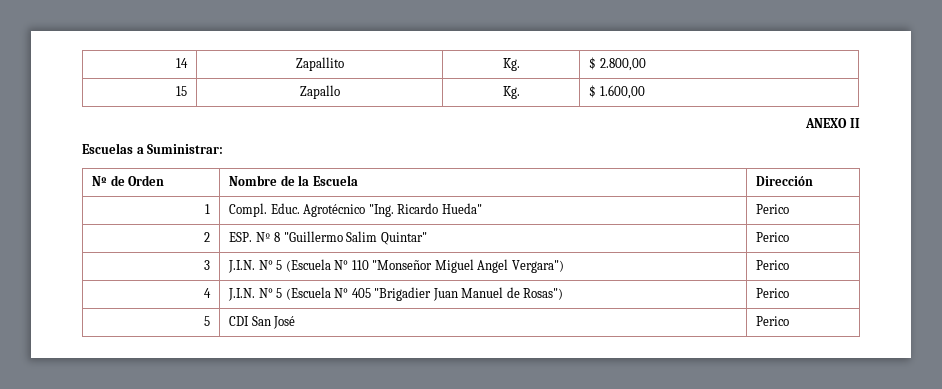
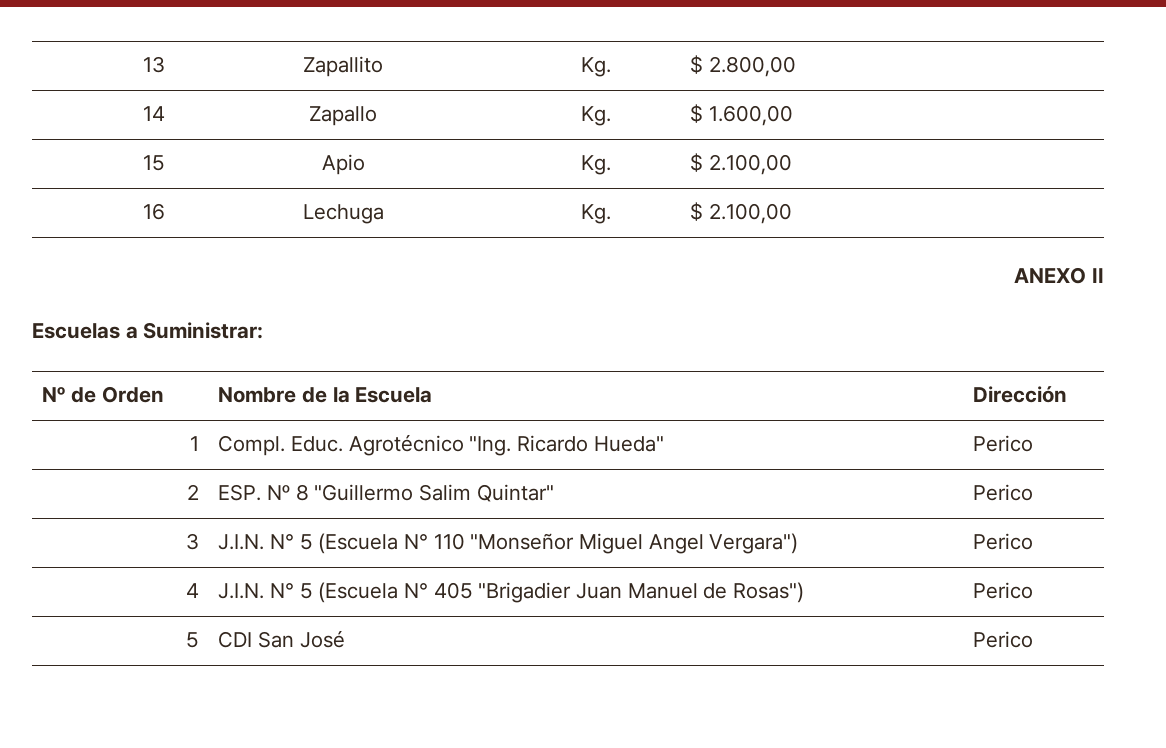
[175,58,188,68] 14 -> [142,56,165,73] 13
[175,86,187,96] 15 -> [142,106,165,121] 14
(645, 92) none -> [142,155,165,171] [321,154,365,175] [581,155,611,175] [690,153,792,175] [142,203,165,220] [302,204,384,224] [581,204,611,224] [690,202,792,224] // 15 | Apio | Kg. | $ 2.100,00 // 16 | Lechuga | Kg. | $ 2.100,00

